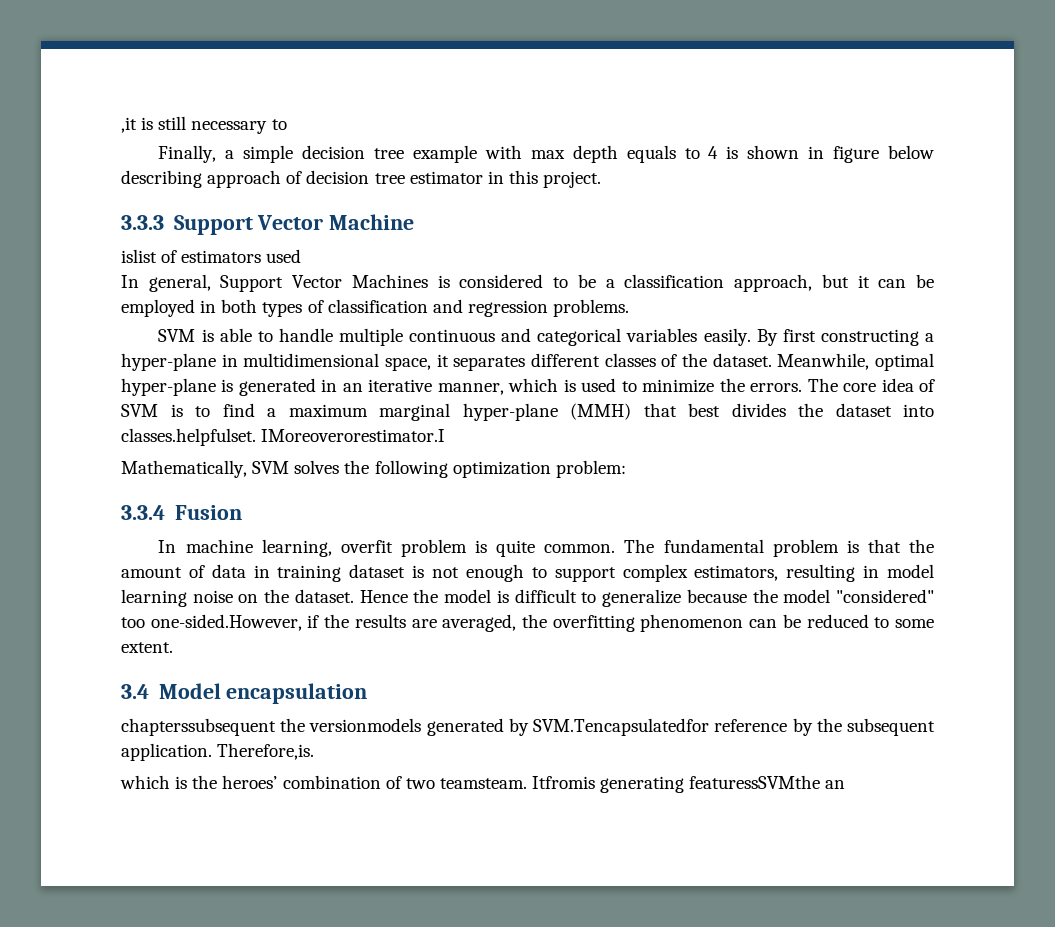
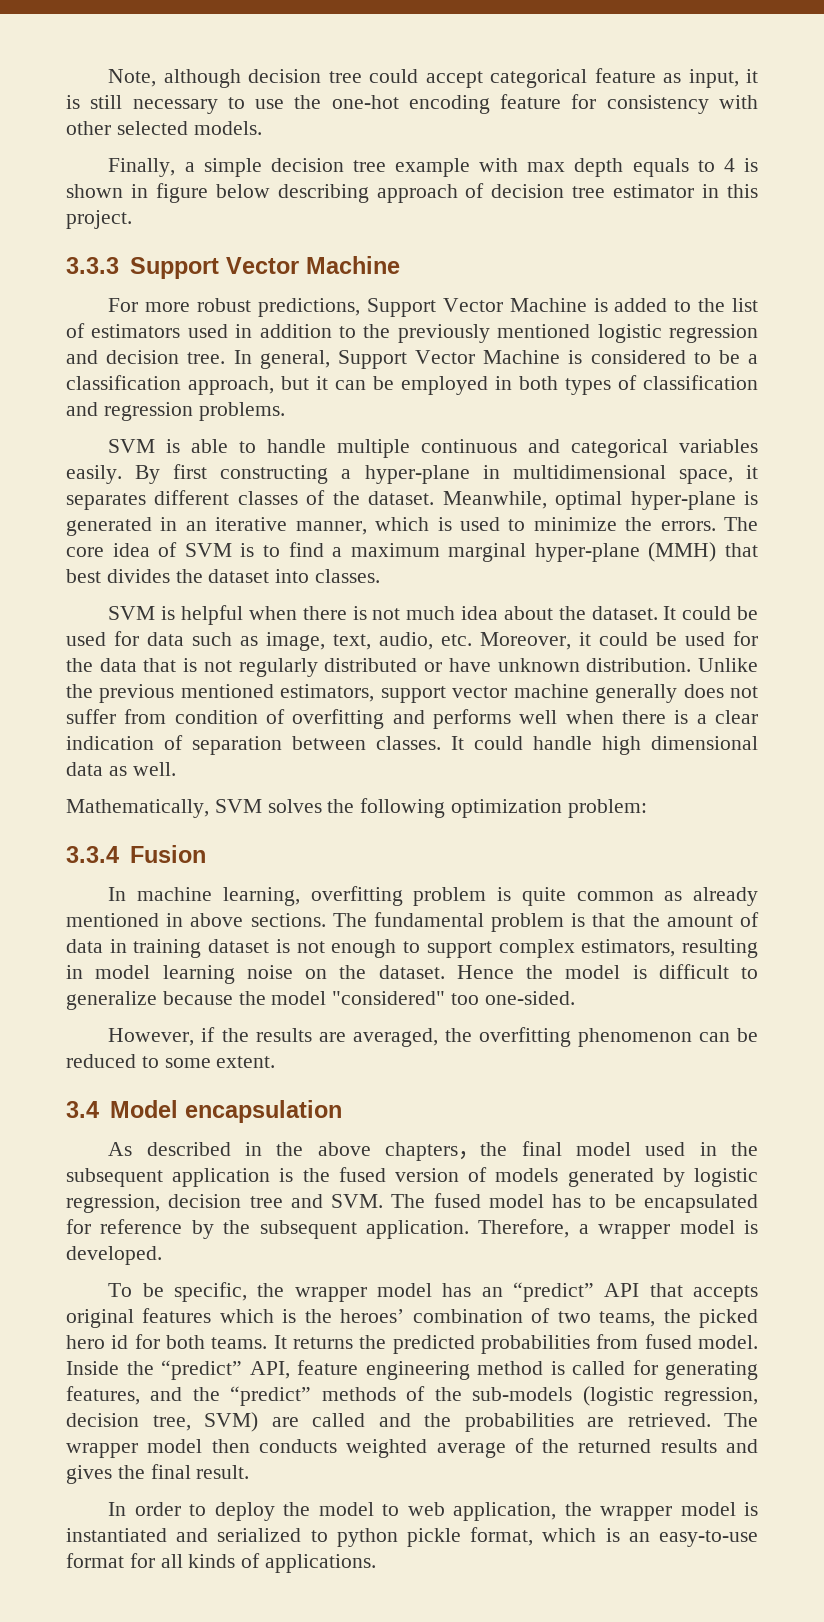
[121,116,287,134] ,it is still necessary to -> [108,68,758,88] [66,94,758,114] [66,121,262,135] Note, although decision tree could accept categorical feature as input, it is still necessary to use the one-hot encoding feature for consistency with other selected models.
[121,249,302,263] islist of estimators used // -> [108,298,758,317] [66,323,758,343] [66,350,226,364] For more robust predictions, Support Vector Machine is added to the list of estimators used in addition to the previously mentioned logistic regression and decision tree.
[351,274,428,288] Machines -> [483,350,561,364] Machine
[121,428,446,446] classes.helpfulset. IMoreoverorestimator.I -> [315,569,381,583] [108,605,759,625] [66,631,758,651] [66,658,758,677] [66,684,759,703] [66,709,759,729] [66,735,758,755] [66,762,176,776] classes. // SVM is helpful when there is not much idea about the dataset. It could be used for data such as image, text, audio, etc. Moreover, it could be used for the data that is not regularly distributed or have unknown distribution. Unlike the previous mentioned estimators, support vector machine generally does not suffer from condition of overfitting and performs well when there is a clear indication of separation between classes. It could handle high dimensional data as well.
[340,540,393,553] overfit -> [310,886,403,906] overfitting
[544,544,616,553] common. -> [576,887,759,906] [66,913,326,927] common as already mentioned in above sections.
[150,614,302,631] one-sided.However, -> [484,991,575,1005] [108,1028,195,1046] one-sided. // However,
[121,718,710,736] chapterssubsequent the versionmodels generated by SVM.Tencapsulatedfor -> [108,1141,759,1161] [66,1167,758,1187] [66,1193,758,1213] [66,1219,91,1234] As described in the above chapters，the final model used in the subsequent application is the fused version of models generated by logistic regression, decision tree and SVM. The fused model has to be encapsulated for
[217,743,315,760] Therefore,is. // -> [478,1219,758,1239] [66,1246,162,1265] [108,1282,758,1302] [66,1308,212,1328] Therefore, a wrapper model is developed. // To be specific, the wrapper model has an “predict” API that accepts original features
[439,775,846,793] teamsteam. Itfromis generating featuressSVMthe an -> [599,1309,758,1328] [66,1334,758,1354] [66,1360,758,1380] [66,1386,759,1406] [66,1412,758,1432] [66,1438,758,1458] [66,1464,250,1484] [108,1502,759,1521] [66,1527,758,1547] [66,1553,377,1573] teams, the picked hero id for both teams. It returns the predicted probabilities from fused model. Inside the “predict” API, feature engineering method is called for generating features, and the “predict” methods of the sub-models (logistic regression, decision tree, SVM) are called and the probabilities are retrieved. The wrapper model then conducts weighted average of the returned results and gives the final result. // In order to deploy the model to web application, the wrapper model is instantiated and serialized to python pickle format, which is an easy-to-use format for all kinds of applications.

